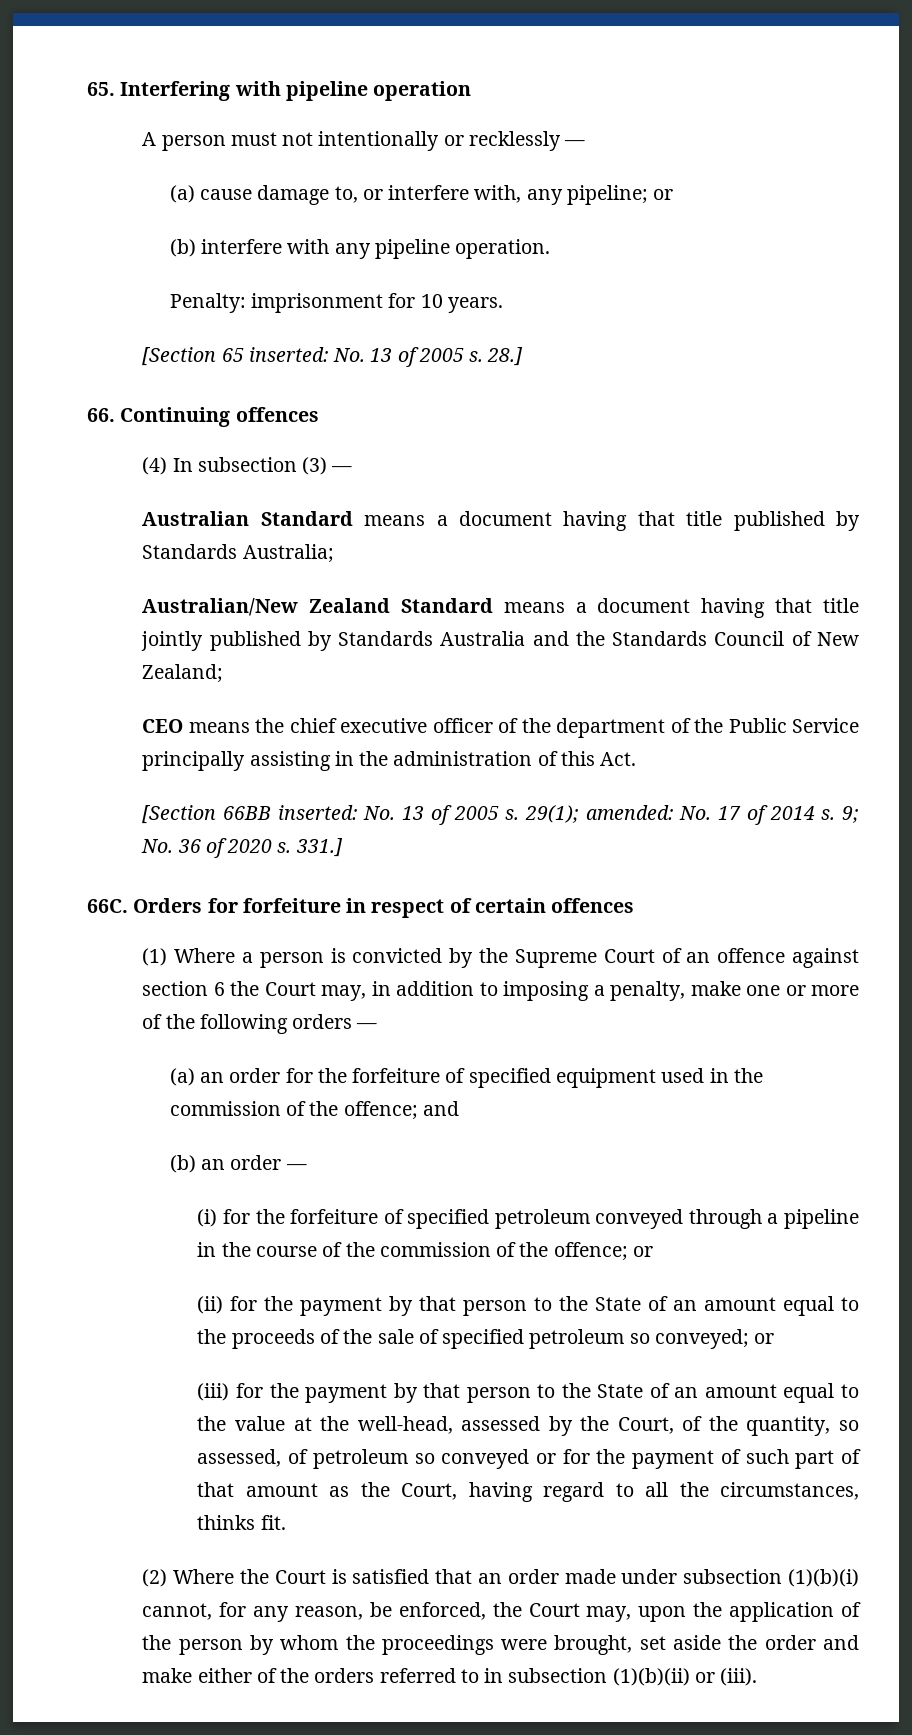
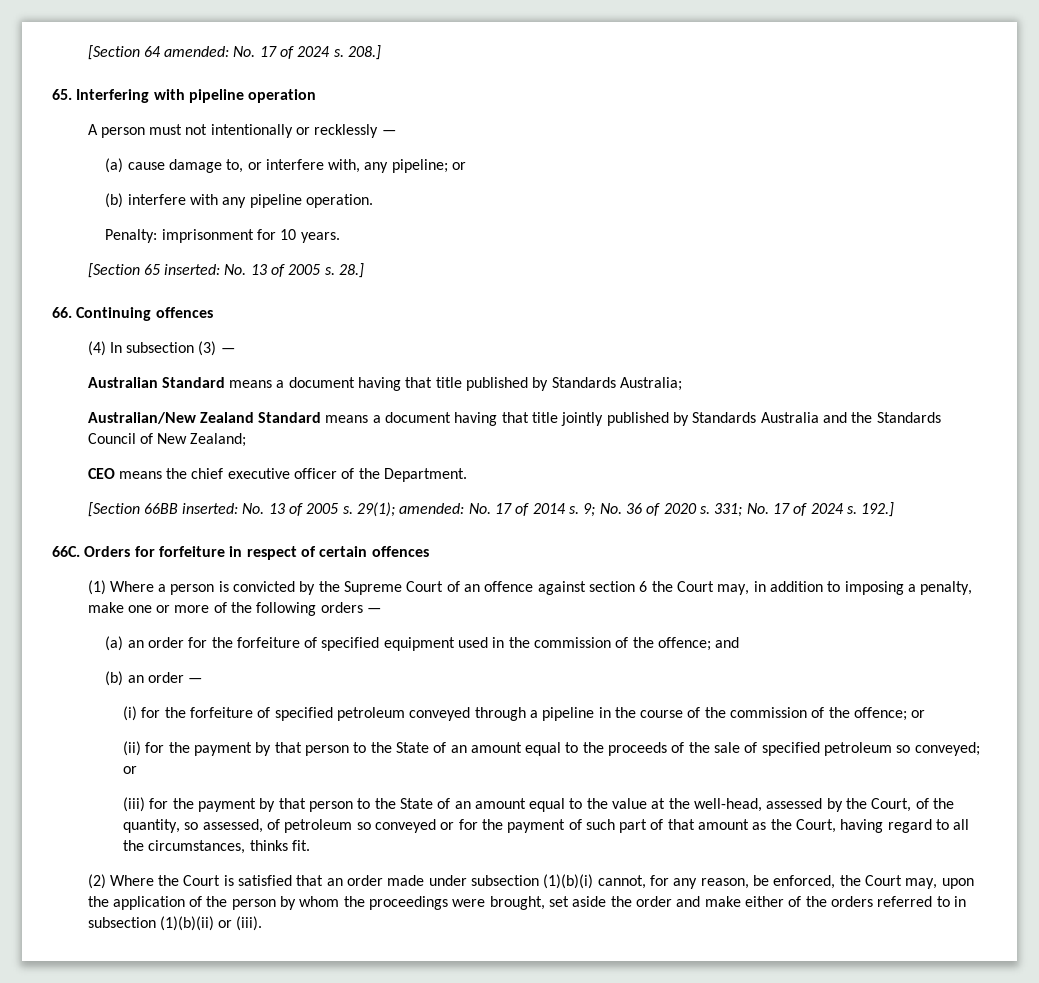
(87, 89) none -> [87,45,382,60] [Section 64 amended: No. 17 of 2024 s. 208.] //
[556,718,860,738] [142,751,637,771] department of the Public Service principally assisting in the administration of this Act. -> [384,468,468,482] Department.
[295,838,343,857] 331.] -> [714,502,895,517] 331; No. 17 of 2024 s. 192.]

